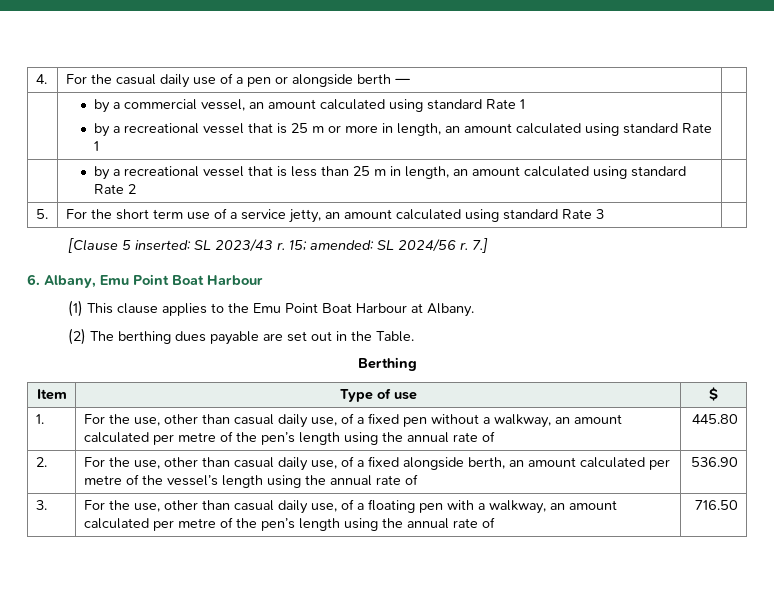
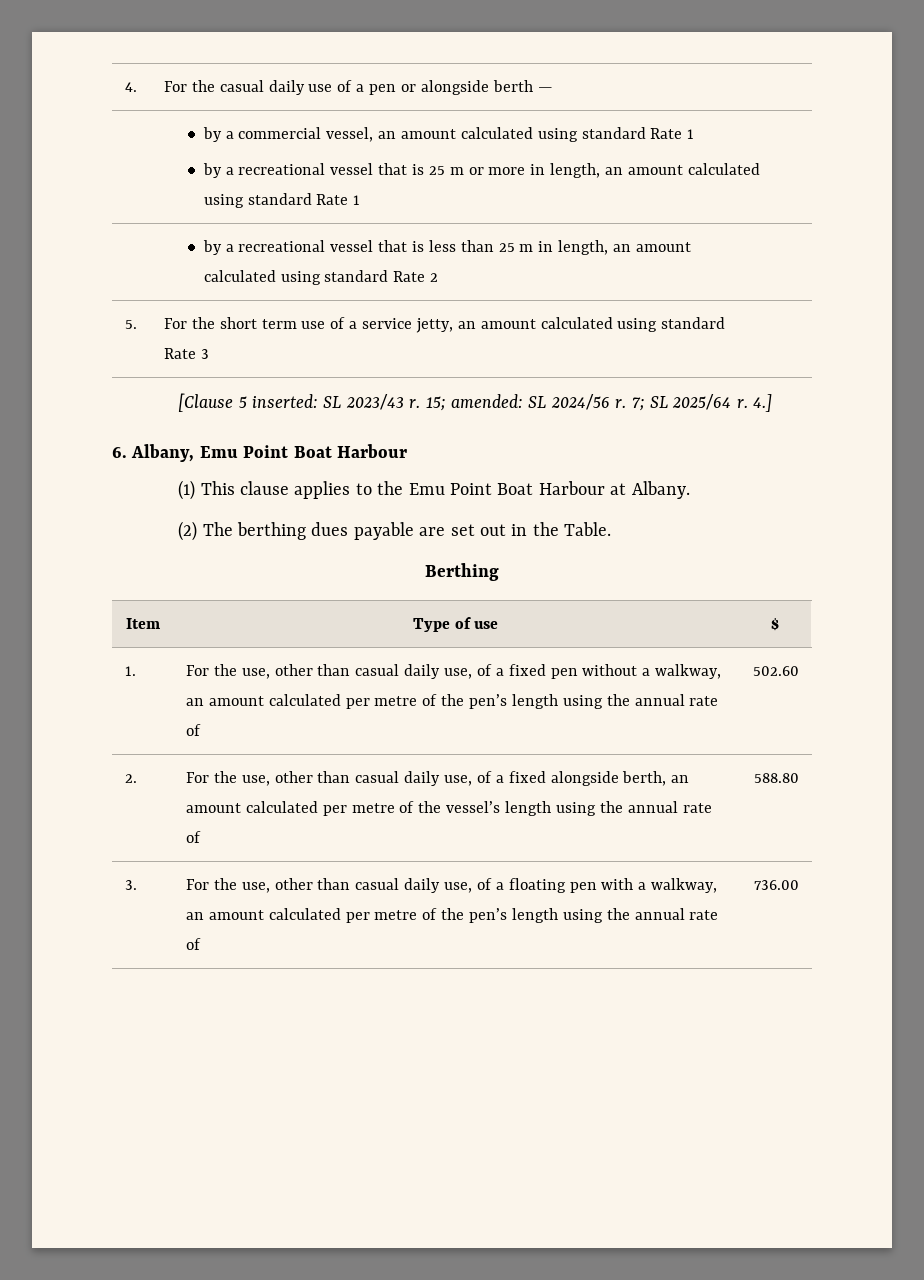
[471,238,488,253] 7.] -> [631,394,773,412] 7; SL 2025/64 r. 4.]
[692,414,739,424] 445.80 -> [752,666,799,676] 502.60
[691,457,739,467] 536.90 -> [753,773,799,783] 588.80
[695,500,739,510] 716.50 -> [753,880,799,890] 736.00

